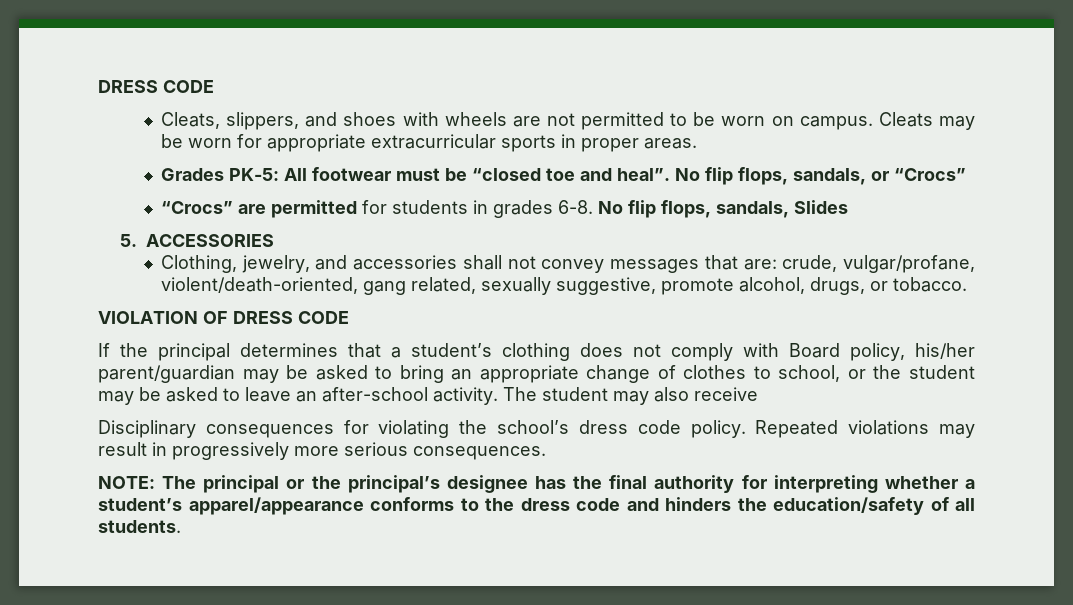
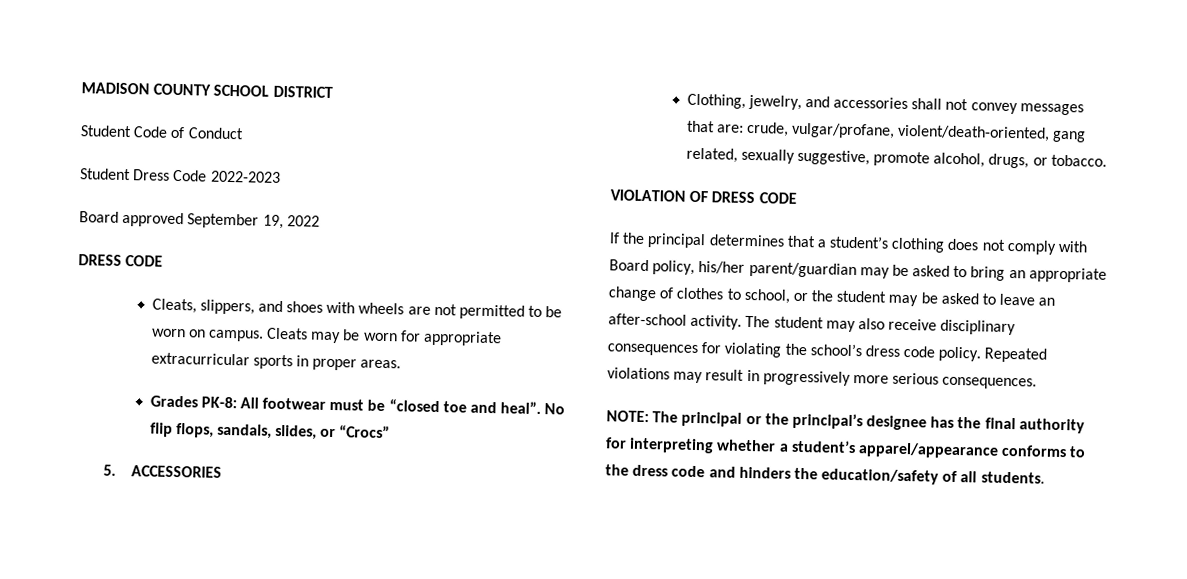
(98, 86) none -> [81,82,333,98] [80,125,244,140] [80,168,281,183] [79,211,320,230] MADISON COUNTY SCHOOL DISTRICT // Student Code of Conduct // Student Dress Code 2022-2023 // Board approved September 19, 2022 //
[229,168,280,181] PK-5: -> [200,396,237,409] PK-8:
(867, 176) none -> [275,424,318,440] slides,
[161,200,849,218] // “Crocs” are permitted for students in grades 6-8. No flip flops, sandals, Slides -> (391, 432) none
[98,420,196,438] // Disciplinary -> [940,319,1017,336] disciplinary

